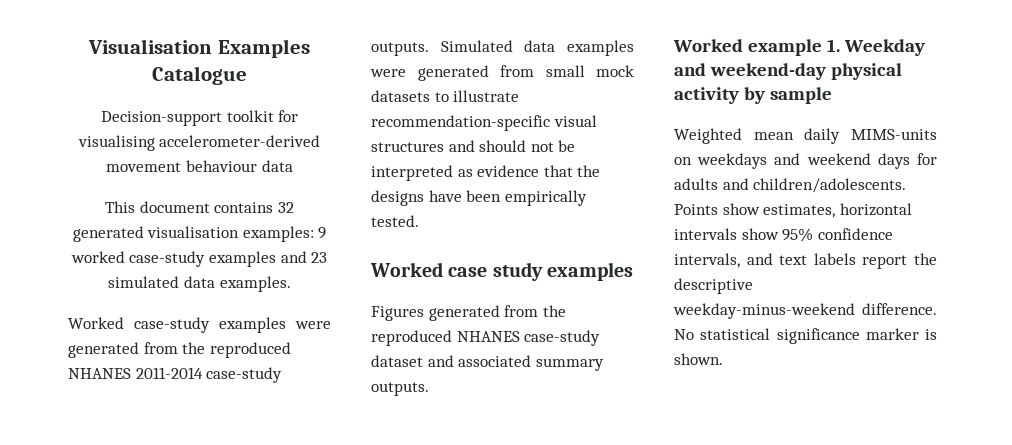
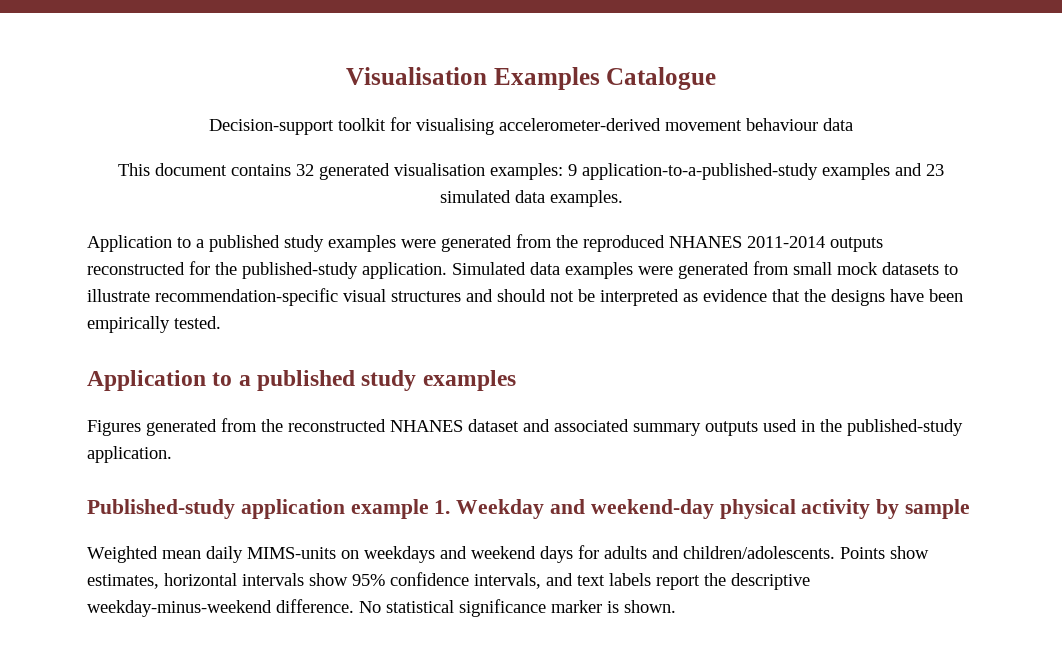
[70,251,206,267] worked case-study -> [582,163,818,180] application-to-a-published-study
[68,317,210,333] Worked case-study -> [87,235,324,252] Application to a published study
[206,367,283,383] [371,42,429,56] case-study outputs. -> [830,237,883,252] [87,261,447,279] outputs reconstructed for the published-study application.
[370,262,488,277] Worked case -> [87,370,356,391] Application to a published
[371,330,601,346] reproduced NHANES case-study -> [288,419,463,432] reconstructed NHANES
[371,382,429,396] [673,39,743,52] outputs. // Worked -> [705,419,963,436] [87,446,172,463] [87,499,345,519] outputs used in the published-study application. // Published-study application

